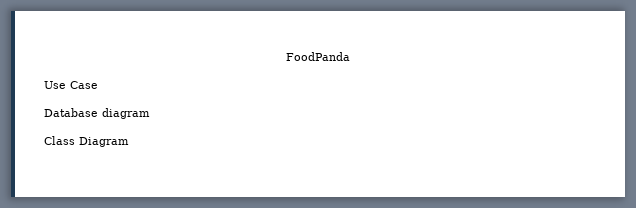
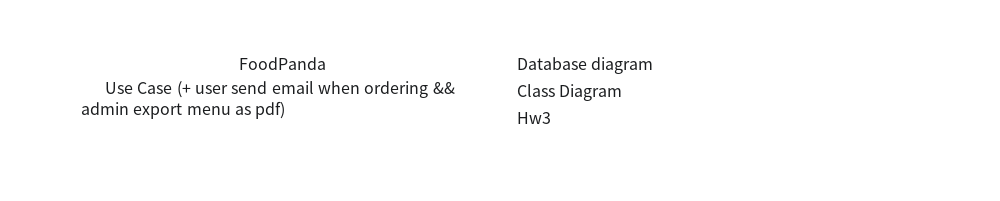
(98, 85) none -> [176,81,455,98] [81,101,286,119] (+ user send email when ordering && admin export menu as pdf)
(129, 142) none -> [517,112,551,124] // Hw3

